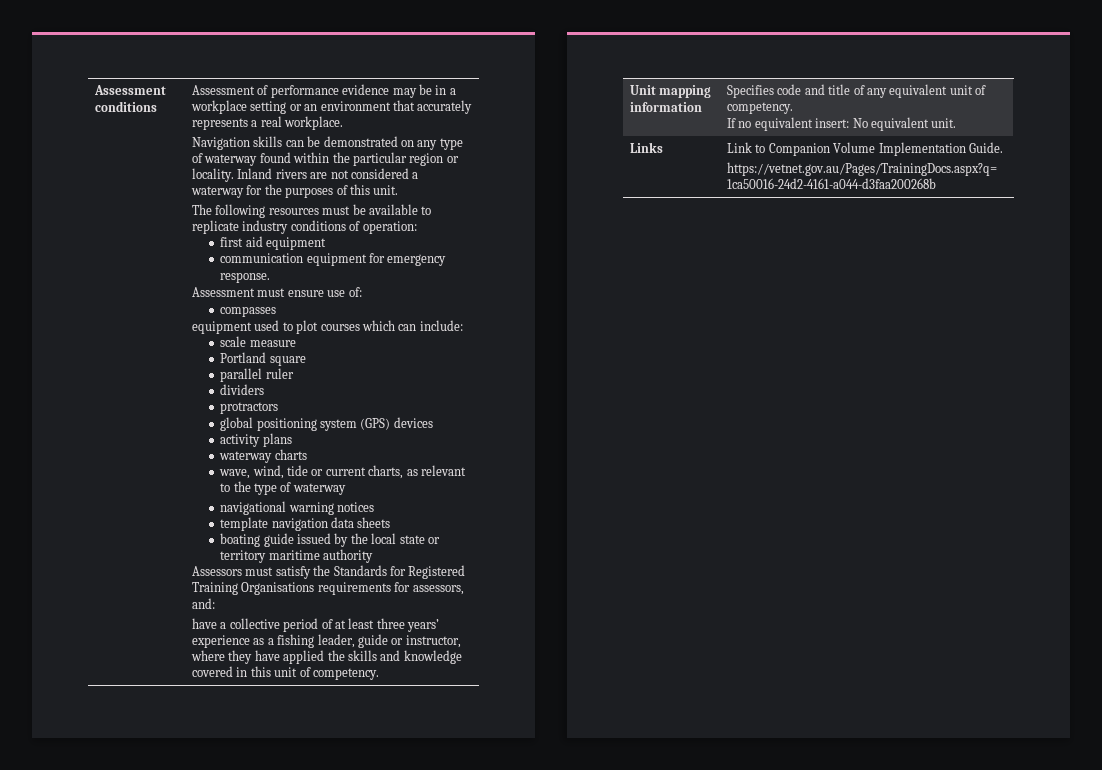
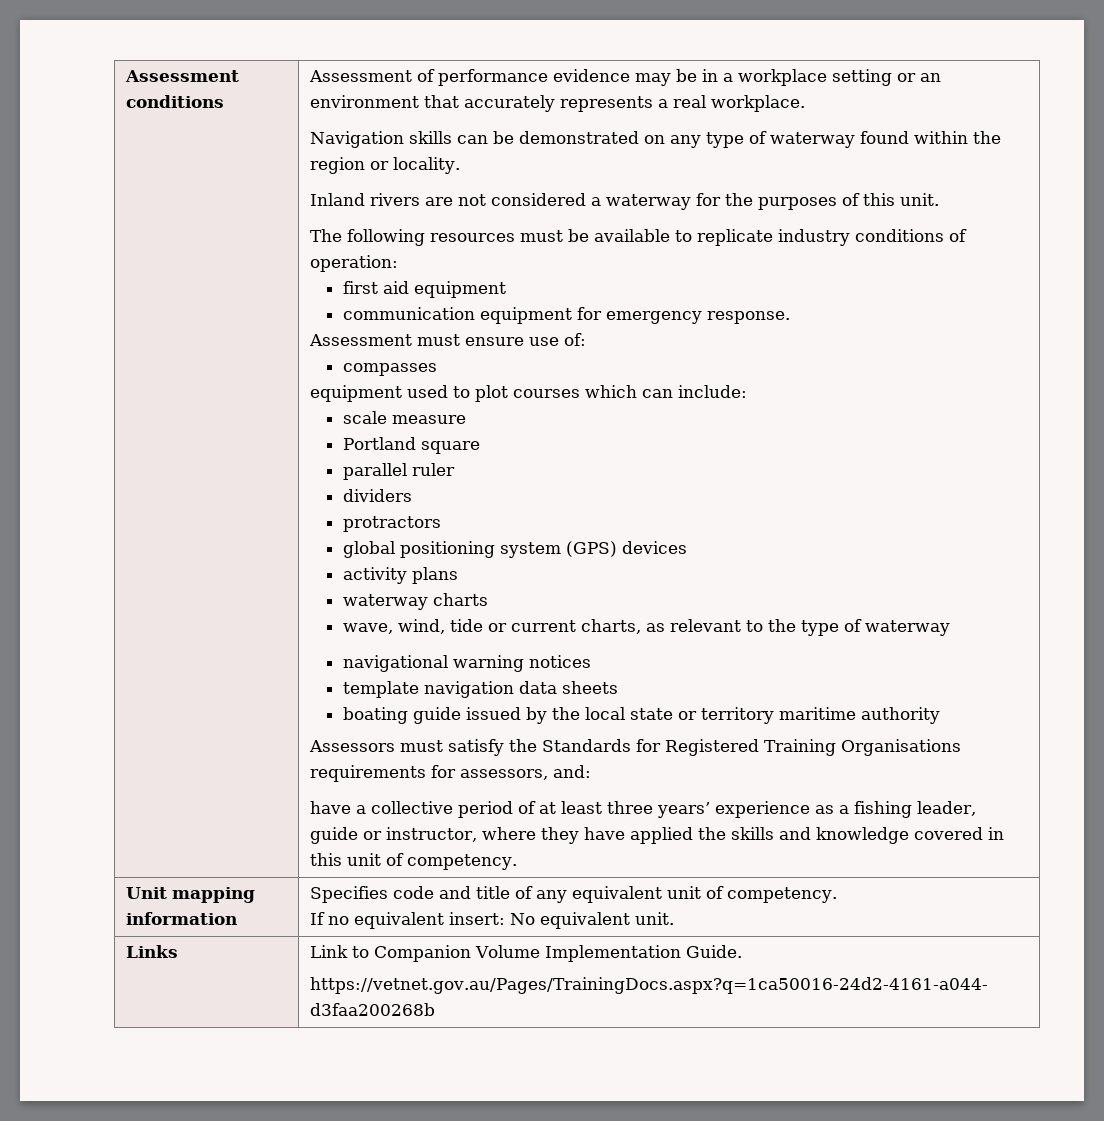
[352,152,407,166] particular -> (1002, 137) none
(235, 175) none -> (461, 165) //

